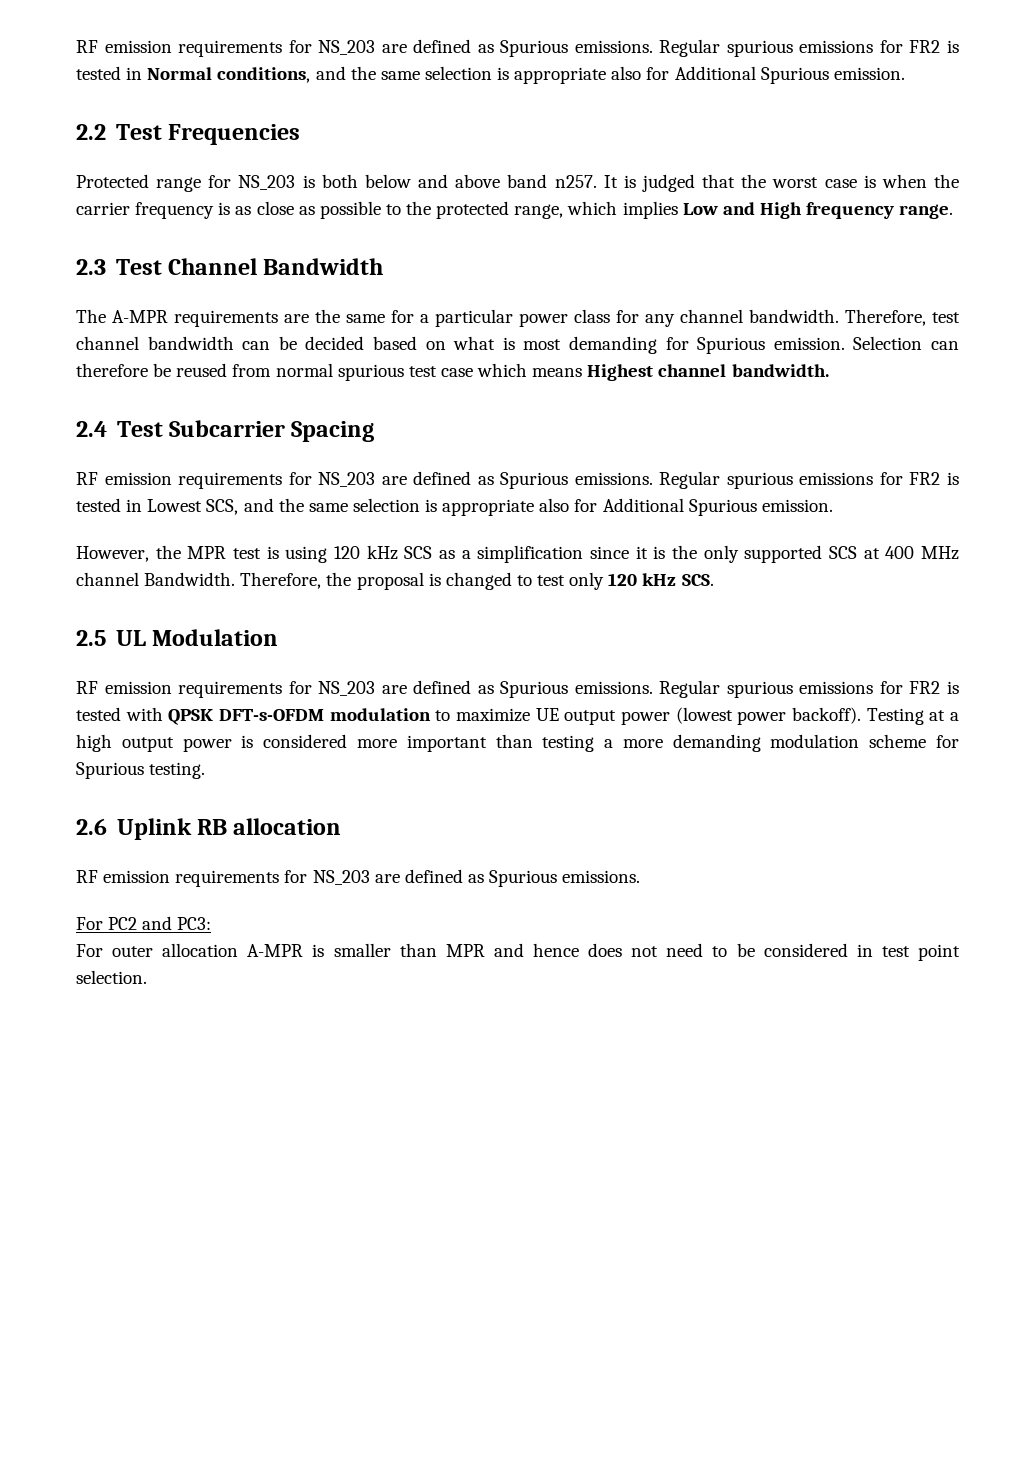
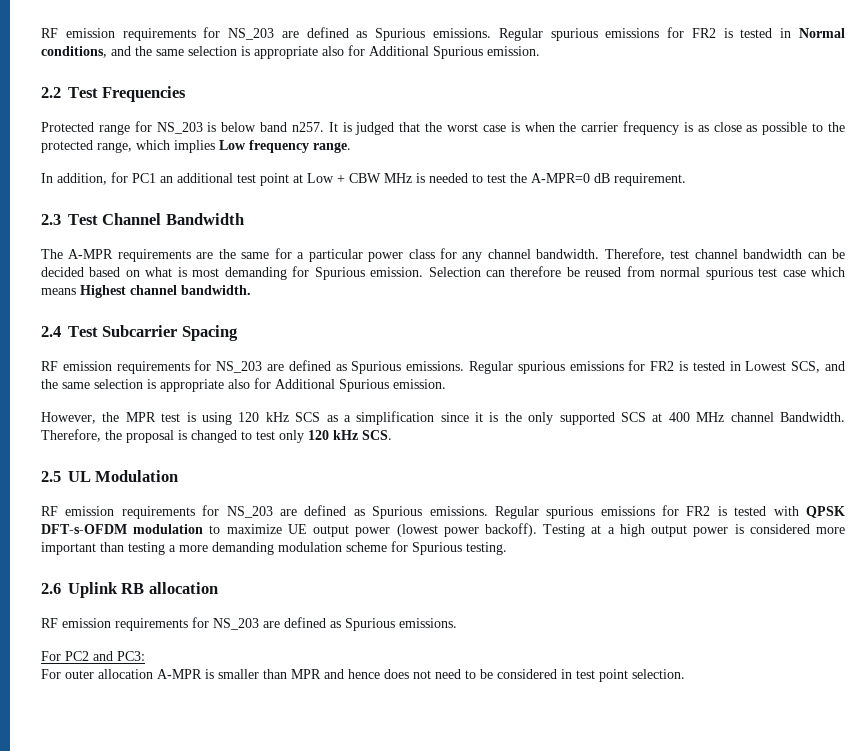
[321,174,501,188] both below and above -> [221,122,257,132] below
[722,202,802,219] and High -> (246, 145) none
(954, 211) none -> [41,172,686,186] // In addition, for PC1 an additional test point at Low + CBW MHz is needed to test the A-MPR=0 dB requirement.

